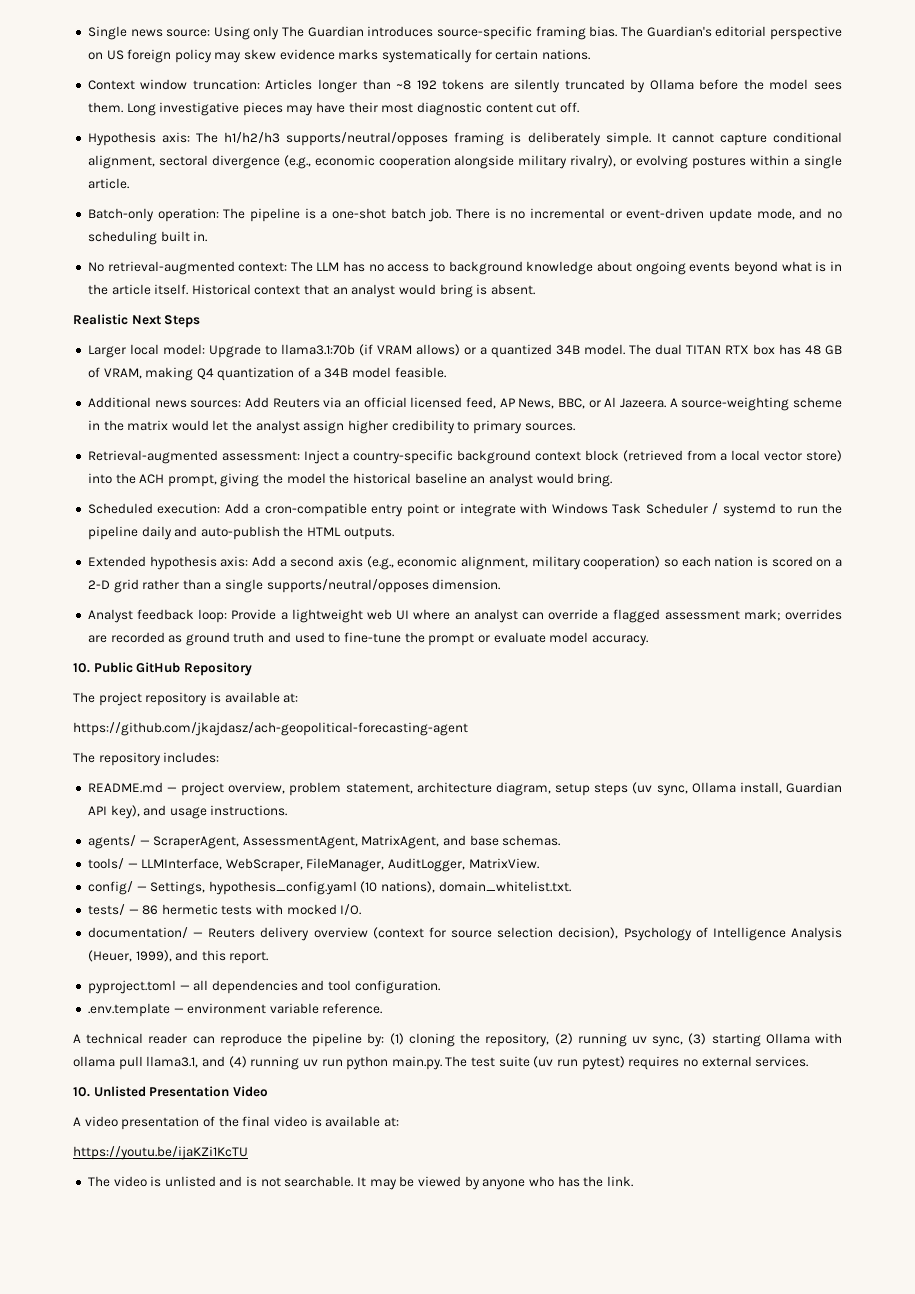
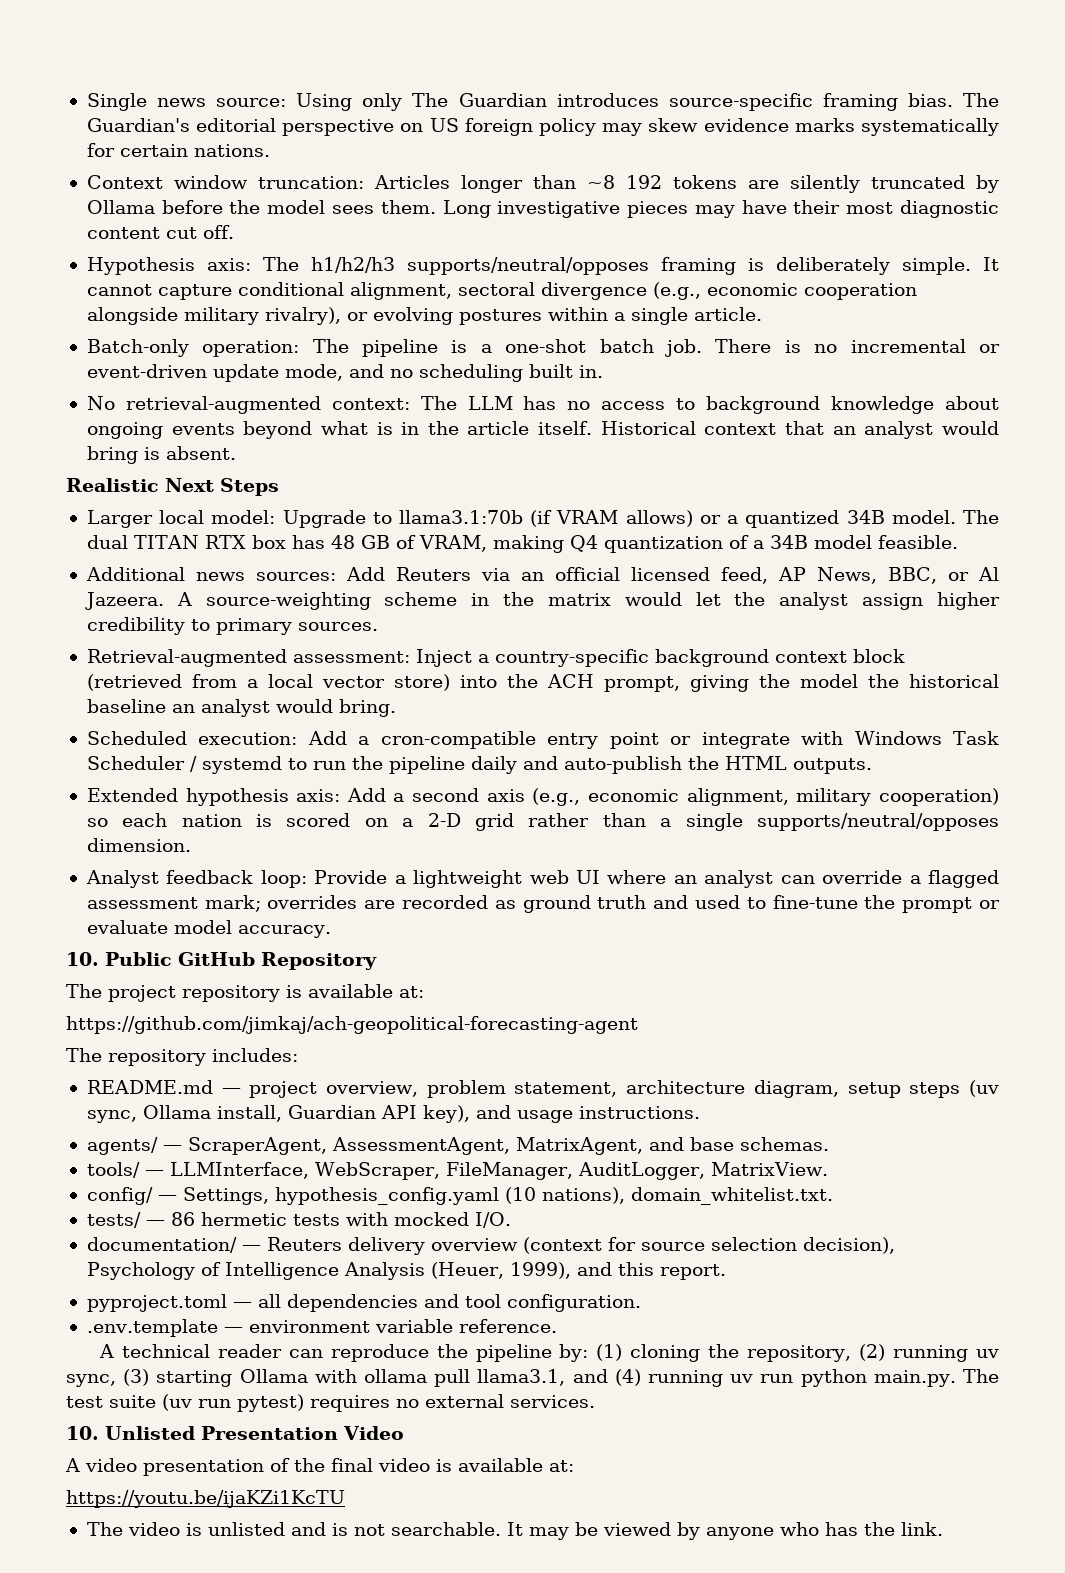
[73,722,468,736] https://github.com/jkajdasz/ach-geopolitical-forecasting-agent -> [66,1016,638,1034] https://github.com/jimkaj/ach-geopolitical-forecasting-agent

